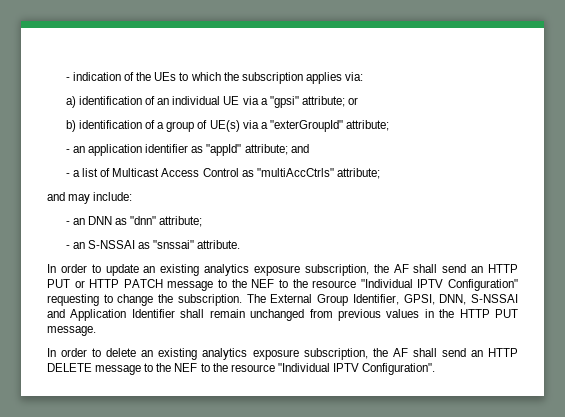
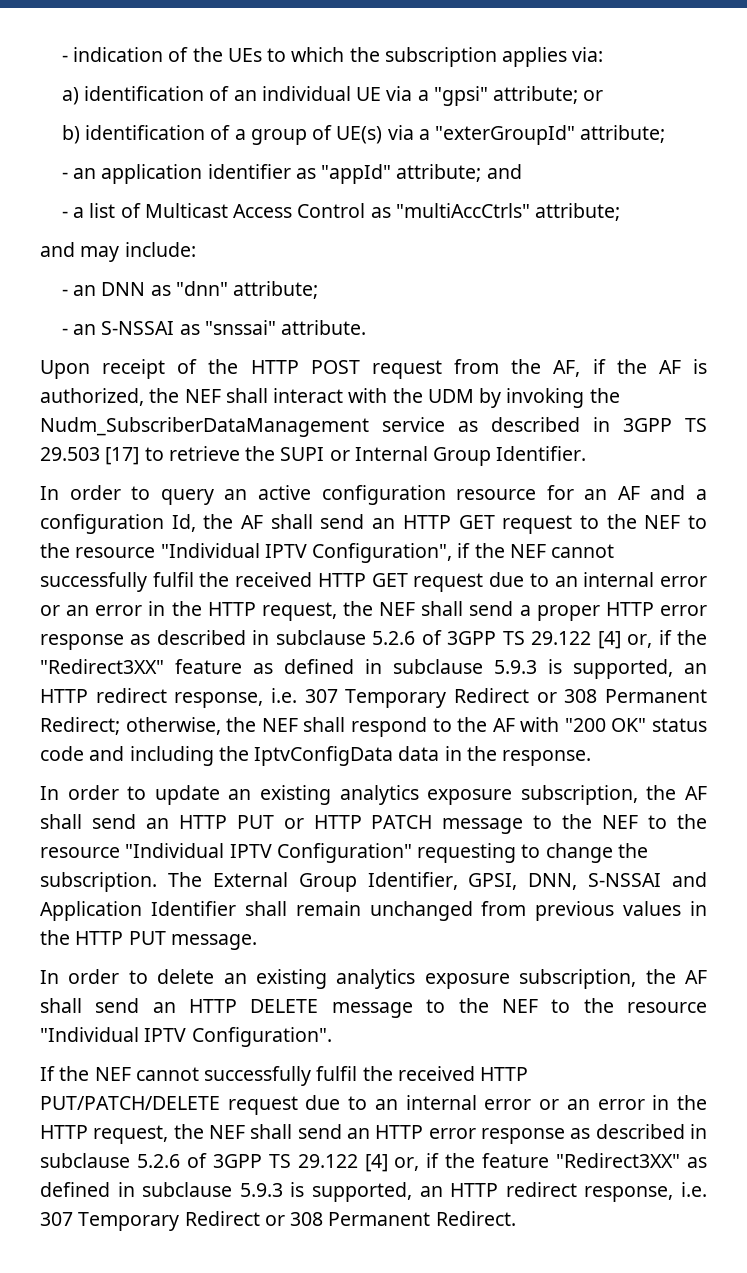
(241, 244) none -> [40,359,708,379] [40,388,620,408] [40,417,707,437] [40,446,587,466] [40,485,708,505] [40,514,707,534] [40,543,615,563] [40,572,708,592] [40,601,707,621] [40,630,707,650] [40,659,707,679] [40,688,707,708] [40,717,707,737] [40,746,592,766] // Upon receipt of the HTTP POST request from the AF, if the AF is authorized, the NEF shall interact with the UDM by invoking the Nudm_SubscriberDataManagement service as described in 3GPP TS 29.503 [17] to retrieve the SUPI or Internal Group Identifier. // In order to query an active configuration resource for an AF and a configuration Id, the AF shall send an HTTP GET request to the NEF to the resource "Individual IPTV Configuration", if the NEF cannot successfully fulfil the received HTTP GET request due to an internal error or an error in the HTTP request, the NEF shall send a proper HTTP error response as described in subclause 5.2.6 of 3GPP TS 29.122 [4] or, if the "Redirect3XX" feature as defined in subclause 5.9.3 is supported, an HTTP redirect response, i.e. 307 Temporary Redirect or 308 Permanent Redirect; otherwise, the NEF shall respond to the AF with "200 OK" status code and including the IptvConfigData data in the response.
(436, 369) none -> [40,1066,529,1086] [40,1095,708,1115] [40,1124,707,1144] [40,1153,708,1172] [40,1182,708,1202] [40,1211,516,1231] // If the NEF cannot successfully fulfil the received HTTP PUT/PATCH/DELETE request due to an internal error or an error in the HTTP request, the NEF shall send an HTTP error response as described in subclause 5.2.6 of 3GPP TS 29.122 [4] or, if the feature "Redirect3XX" as defined in subclause 5.9.3 is supported, an HTTP redirect response, i.e. 307 Temporary Redirect or 308 Permanent Redirect.

